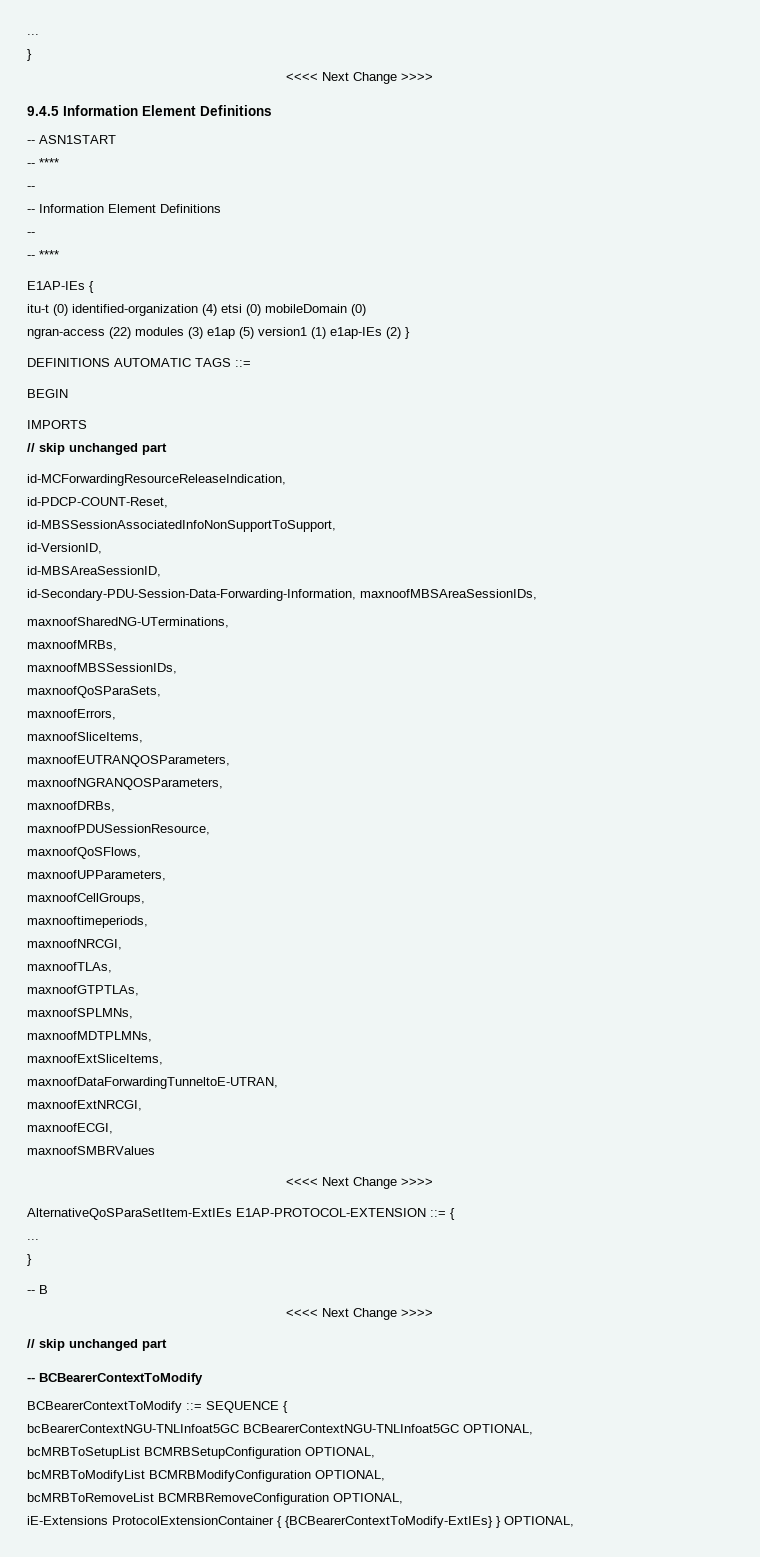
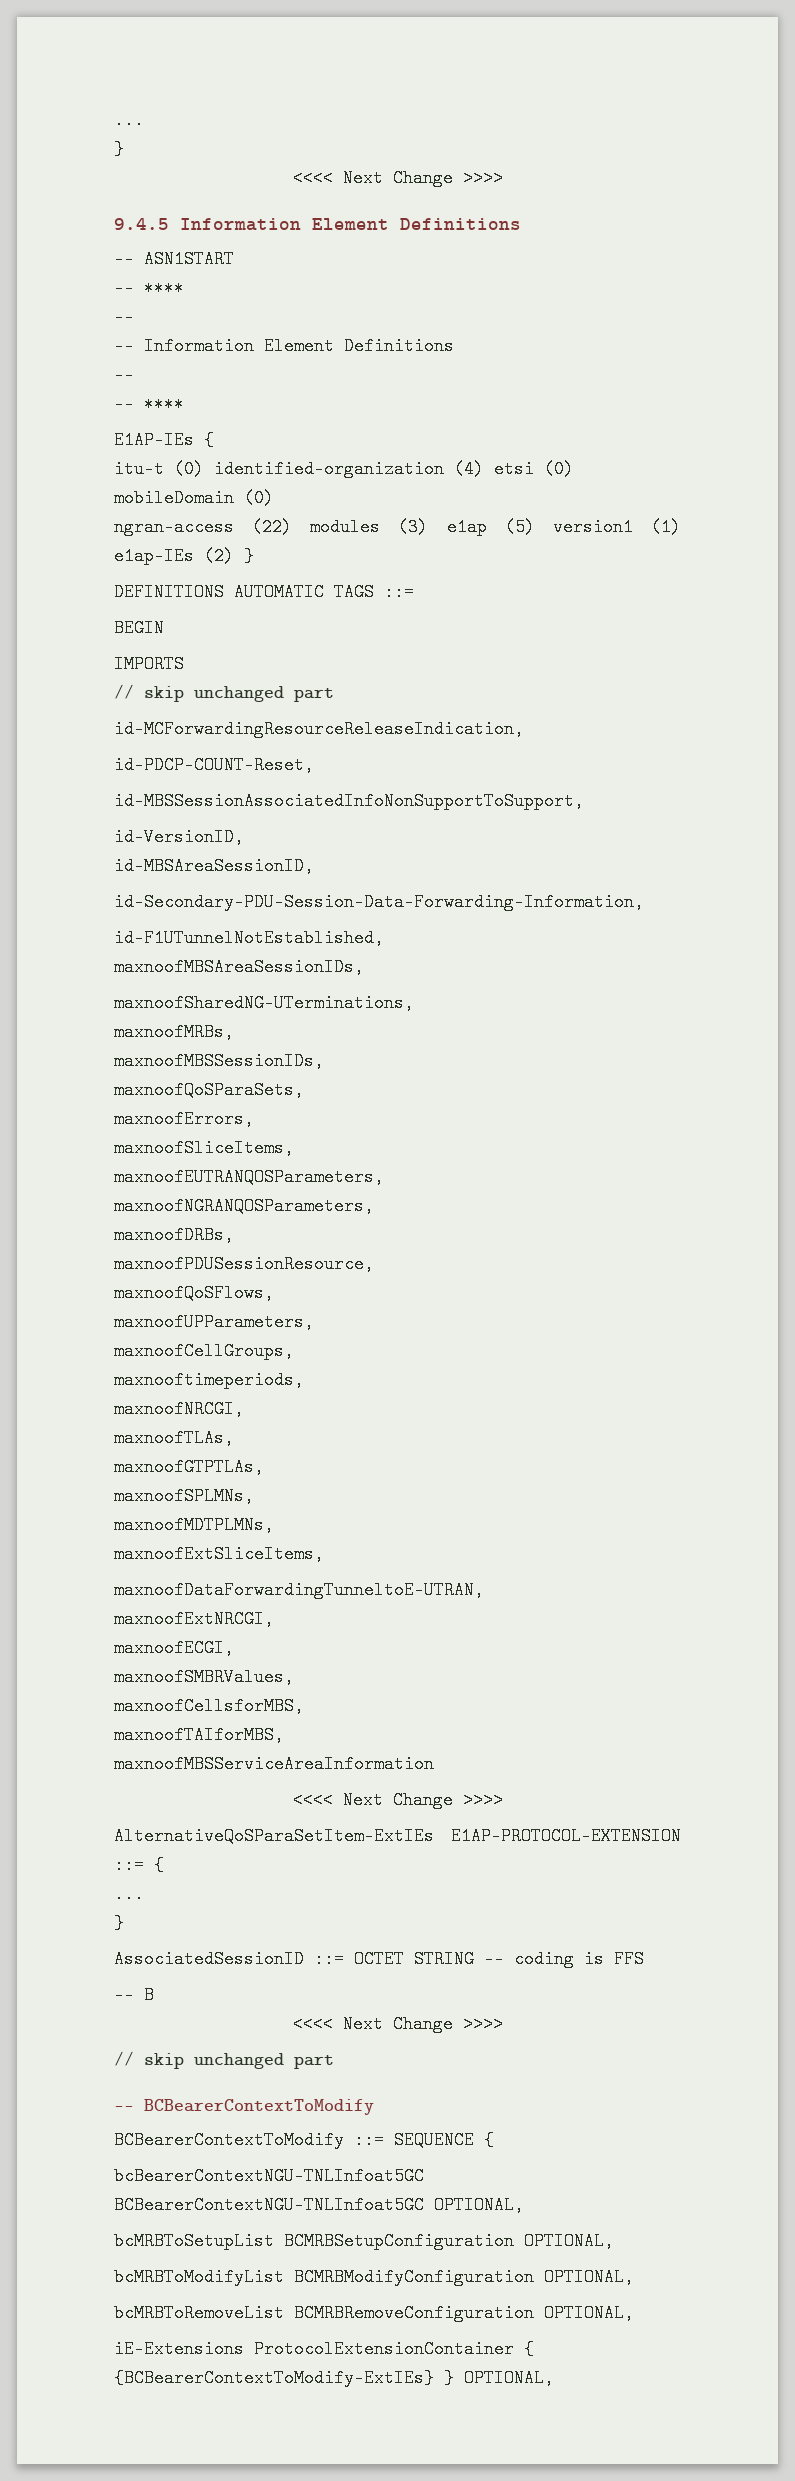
(356, 595) none -> [114,929,384,947] // id-F1UTunnelNotEstablished, //
[27,1146,155,1155] maxnoofSMBRValues -> [114,1668,294,1686] [114,1697,304,1715] [114,1726,284,1744] [114,1755,434,1773] maxnoofSMBRValues, // maxnoofCellsforMBS, // maxnoofTAIforMBS, // maxnoofMBSServiceAreaInformation
(32, 1260) none -> [114,1950,644,1968] // AssociatedSessionID ::= OCTET STRING -- coding is FFS

